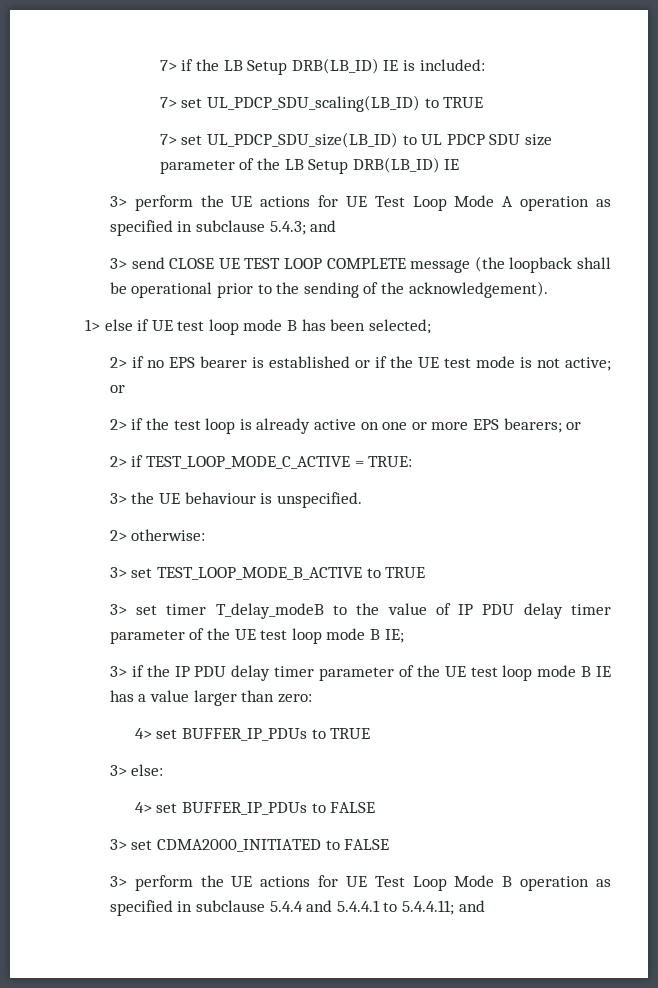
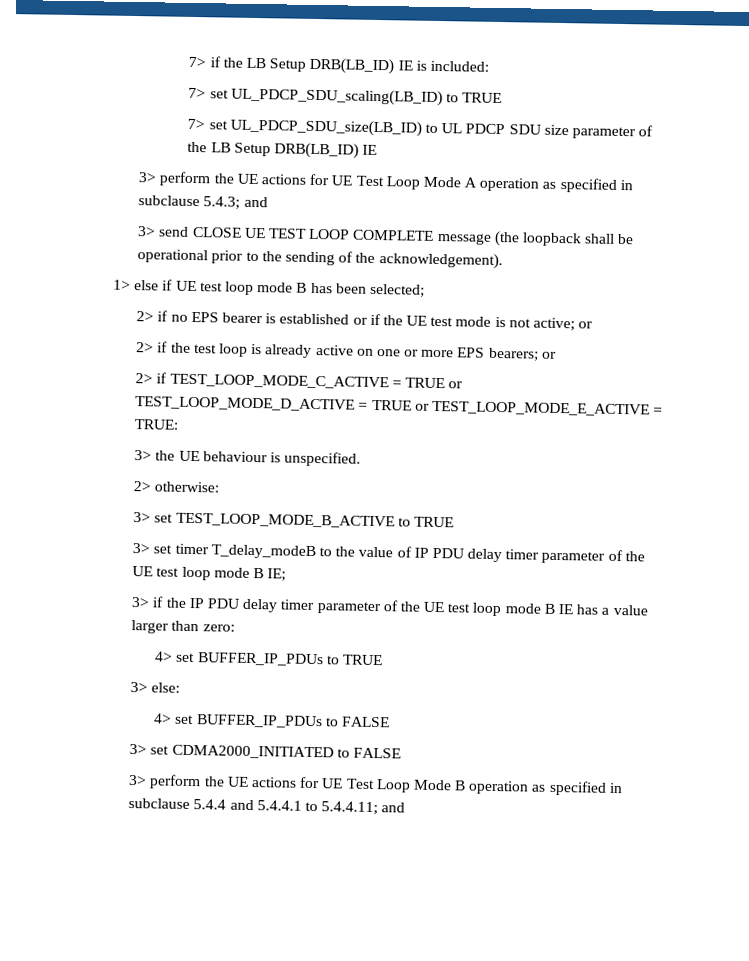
(364, 464) none -> [404,377,464,389] [135,396,664,417] TRUE or TEST_LOOP_MODE_D_ACTIVE = TRUE or TEST_LOOP_MODE_E_ACTIVE =

